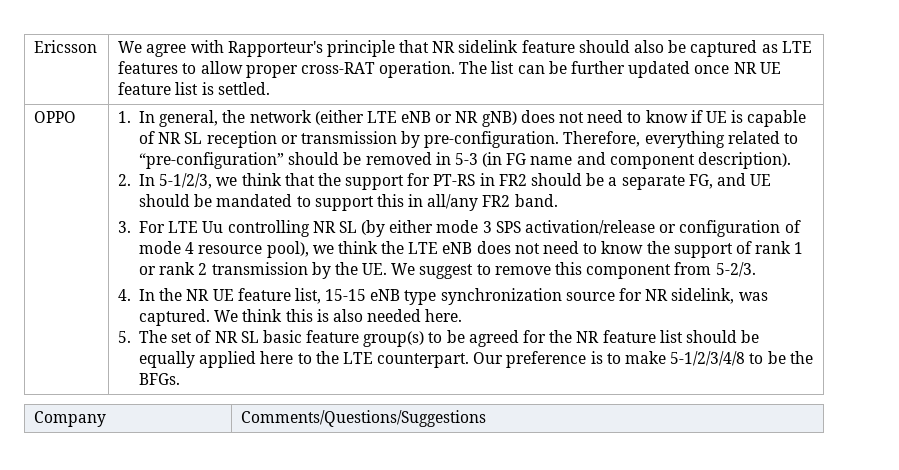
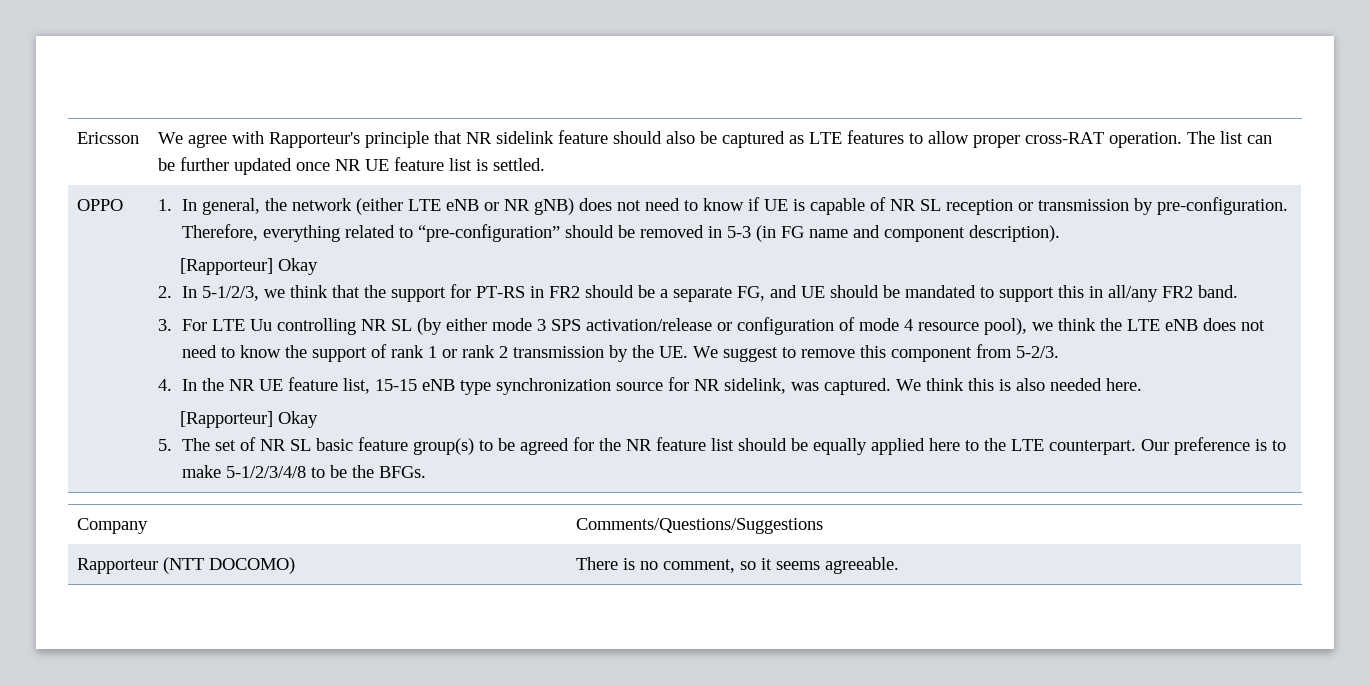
(791, 160) none -> [179,258,318,275] // [Rapporteur] Okay
(463, 315) none -> [179,411,318,428] // [Rapporteur] Okay
(487, 418) none -> [77,557,296,574] [576,557,900,574] // Rapporteur (NTT DOCOMO) | There is no comment, so it seems agreeable.

